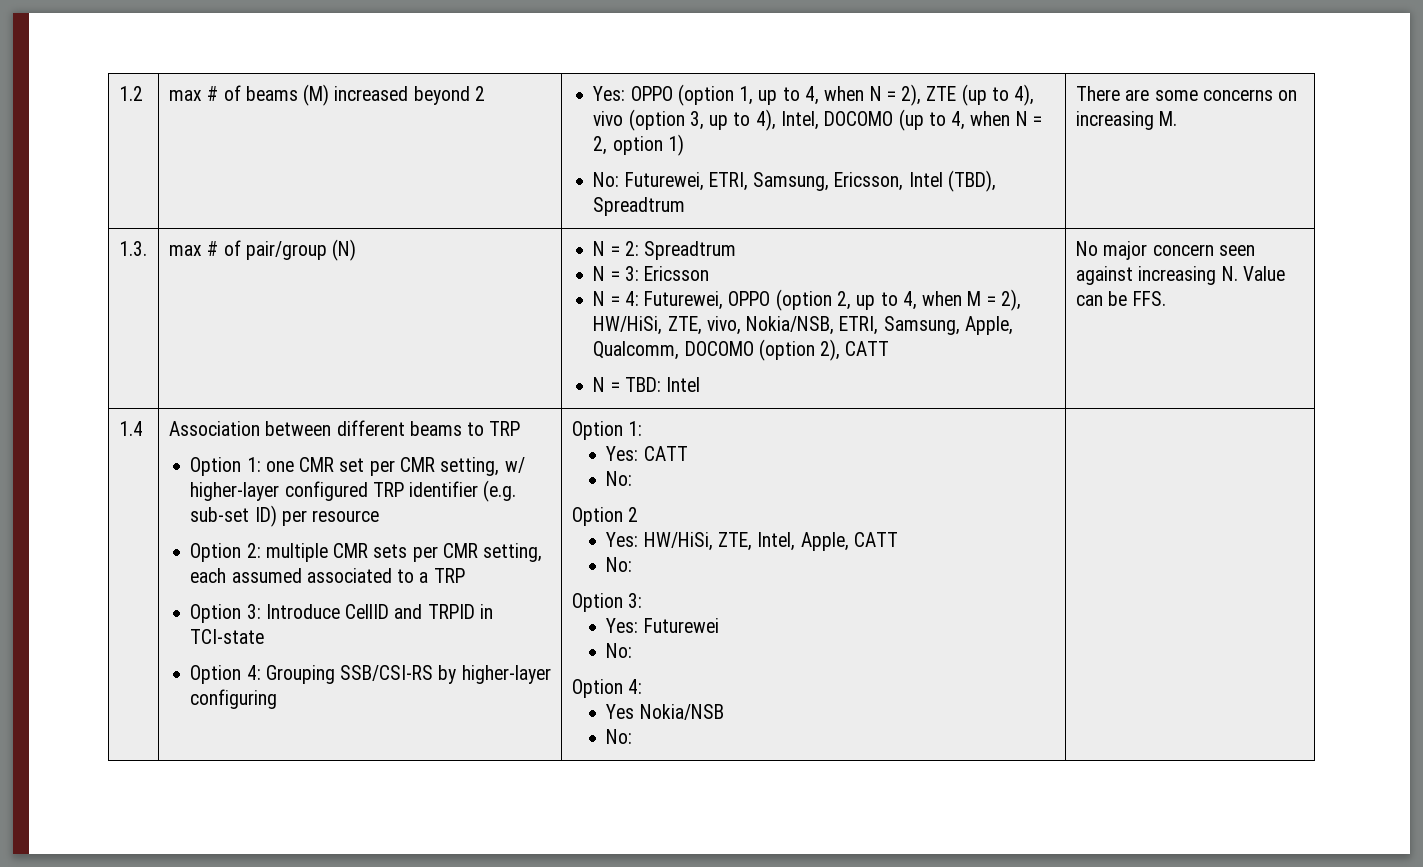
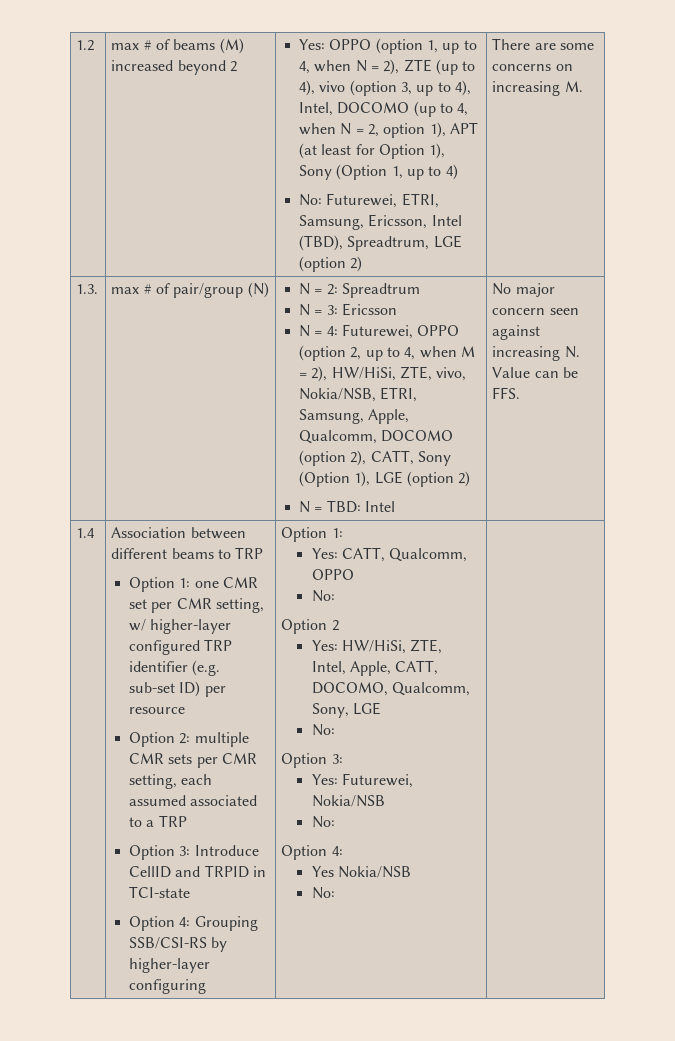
[667,134,684,156] 1) -> [429,122,478,138] [299,143,446,159] [299,164,458,180] 1), APT (at least for Option 1), Sony (Option 1, up to 4)
[593,197,686,216] Spreadtrum -> [347,235,462,251] [299,256,363,272] Spreadtrum, LGE (option 2)
[845,341,890,356] CATT -> [370,450,452,466] [299,471,471,487] CATT, Sony (Option 1), LGE (option 2)
[643,446,688,461] CATT -> [341,547,468,562] [311,569,354,580] CATT, Qualcomm, OPPO
[853,532,898,547] CATT -> [395,660,439,675] [311,682,470,696] [311,702,381,718] CATT, DOCOMO, Qualcomm, Sony, LGE
[643,618,719,633] Futurewei -> [341,773,413,788] [311,795,385,807] Futurewei, Nokia/NSB

